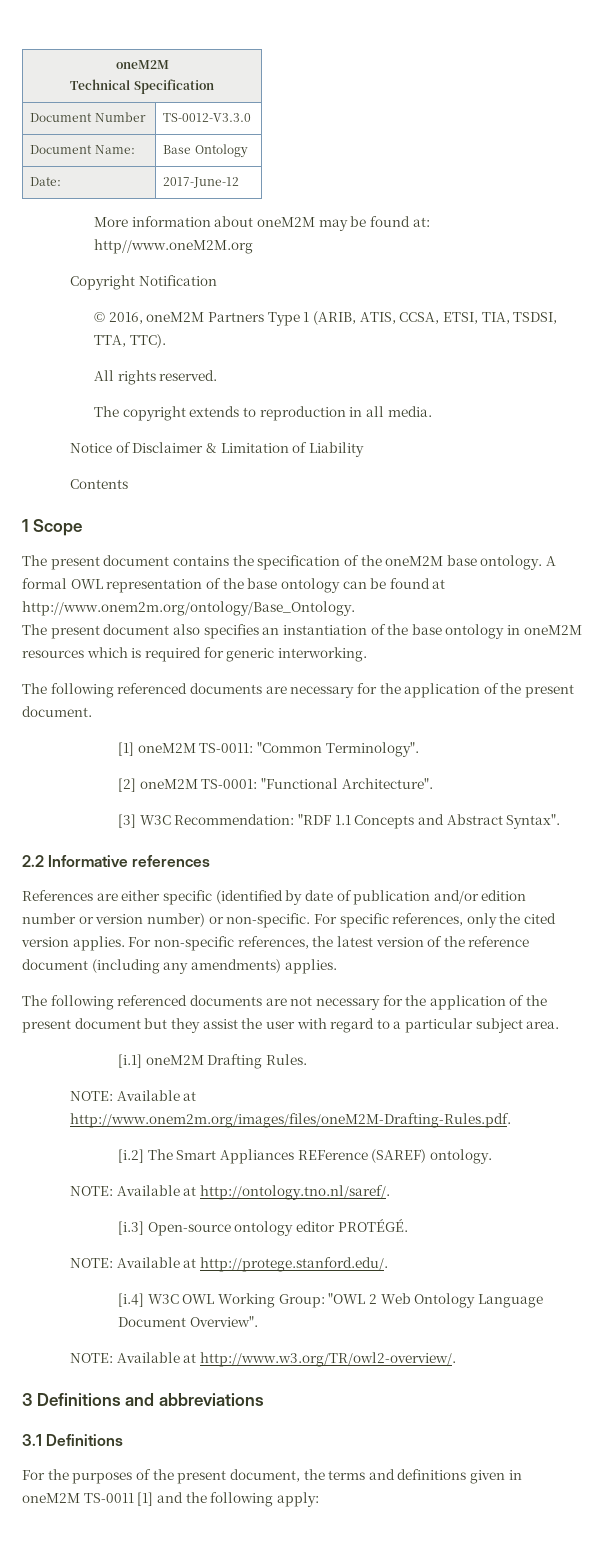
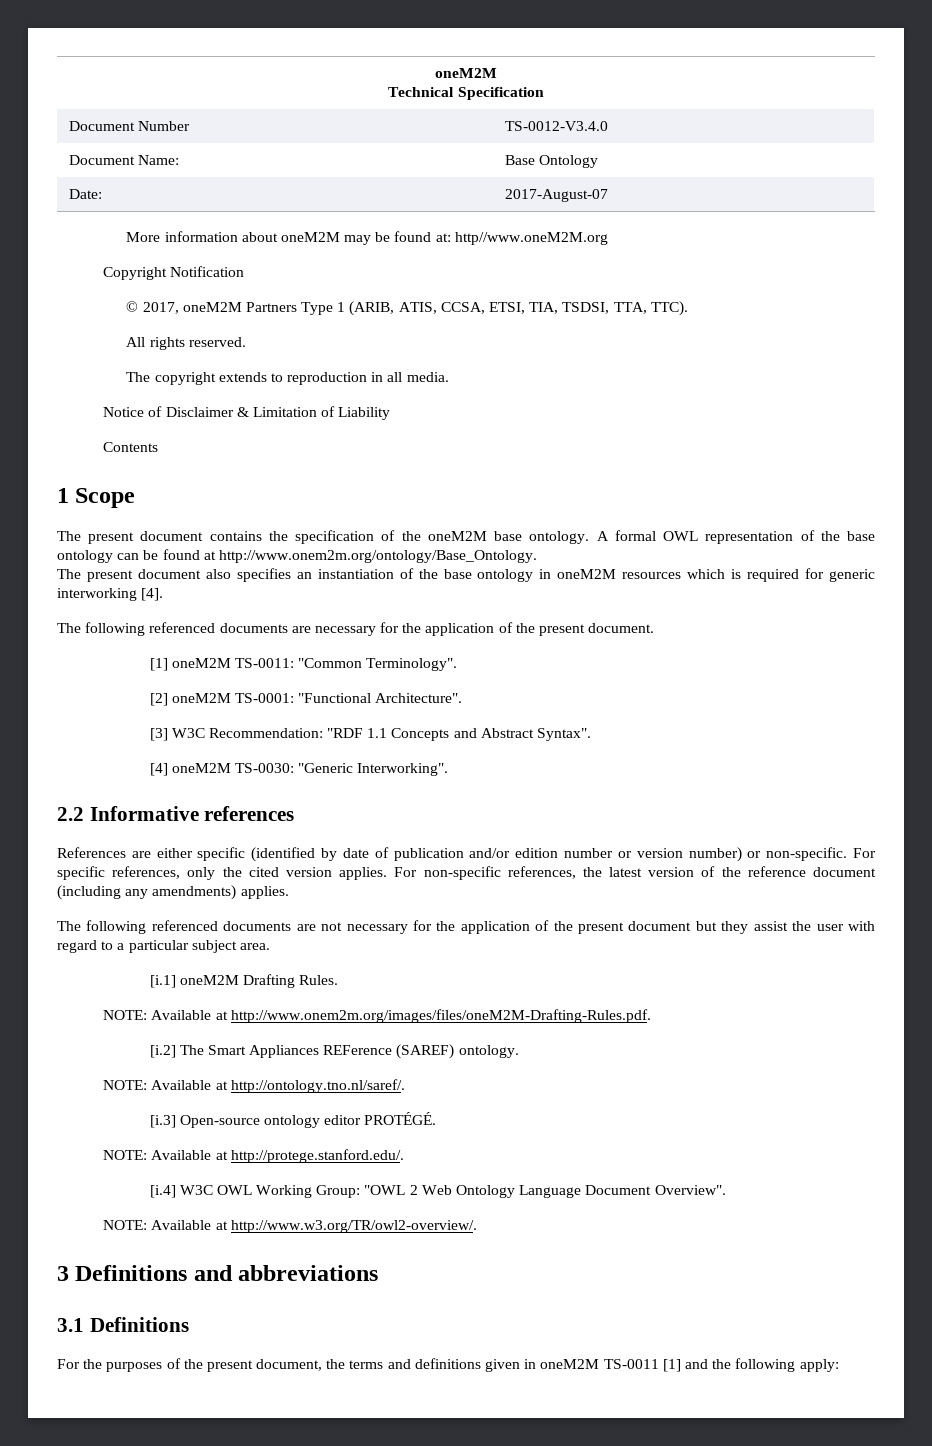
[163,113,252,122] TS-0012-V3.3.0 -> [504,121,608,131] TS-0012-V3.4.0
[163,177,240,188] 2017-June-12 -> [504,189,608,202] 2017-August-07
[108,312,143,324] 2016, -> [142,302,179,314] 2017,
[277,647,367,662] interworking. -> [57,588,164,601] interworking [4].
(561, 821) none -> [149,763,449,776] // [4] oneM2M TS-0030: "Generic Interworking".

